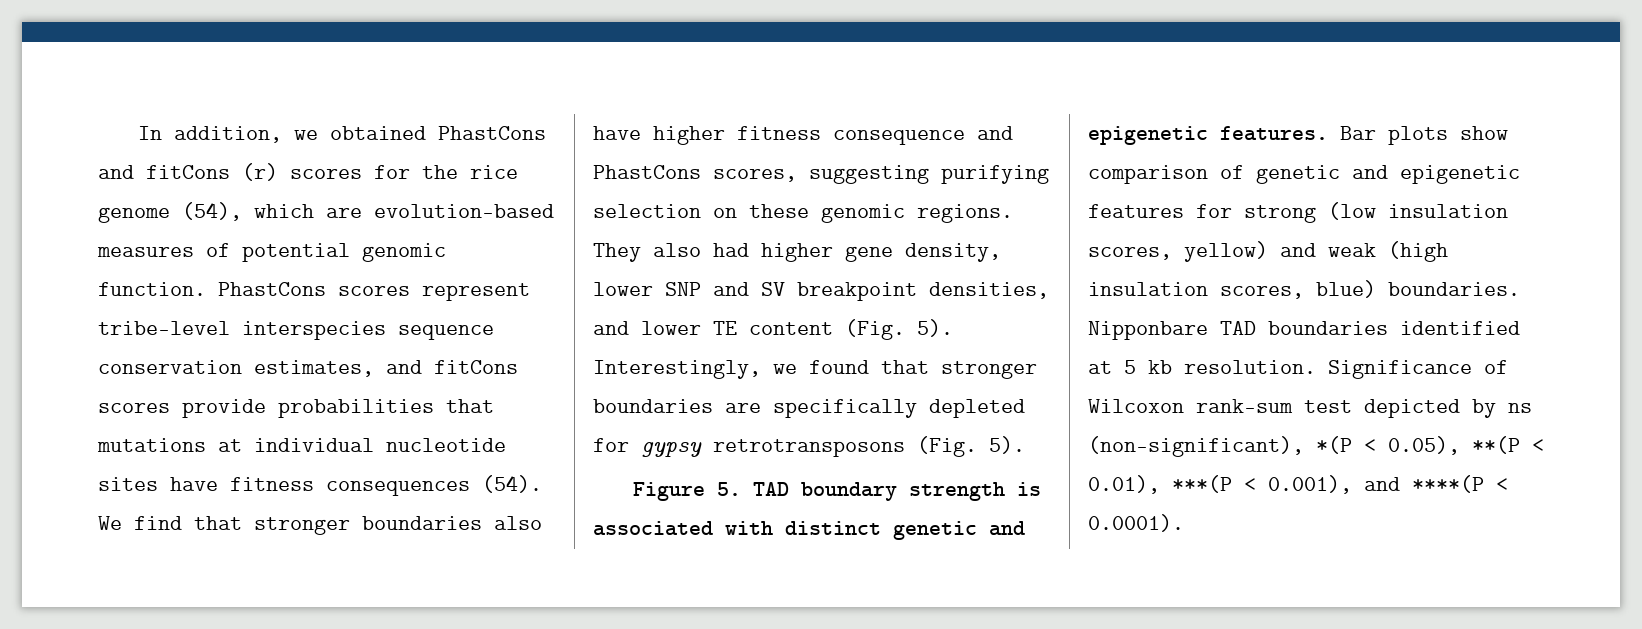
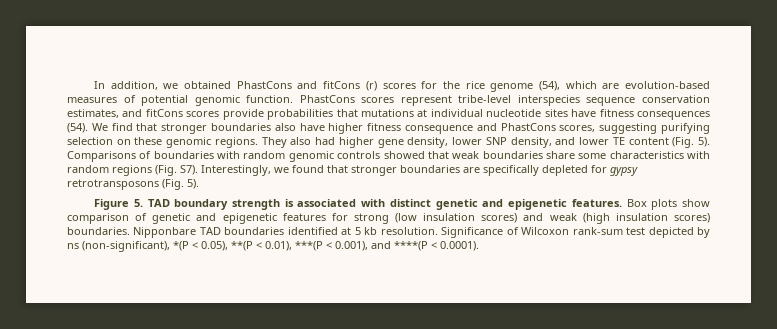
[713,282,1049,301] and SV breakpoint densities, -> [510,137,552,148] density,
(953, 328) none -> [67,151,710,162] [67,165,198,176] Comparisons of boundaries with random genomic controls showed that weak boundaries share some characteristics with random regions (Fig. S7).
[1340,126,1376,140] Bar -> [626,199,647,207] Box
[1088,241,1268,262] scores, yellow) -> [481,213,518,223] scores)
[1220,280,1376,299] scores, blue) -> [673,213,710,223] scores)

